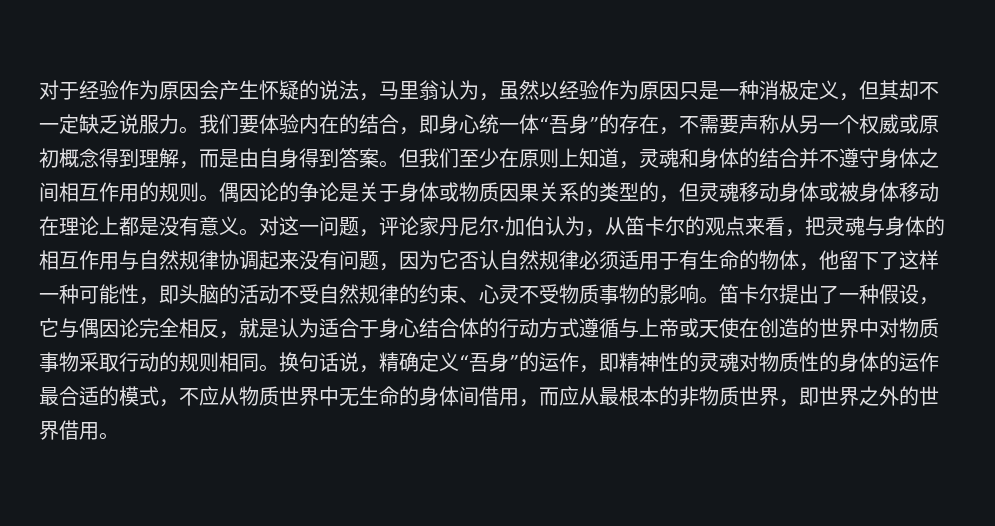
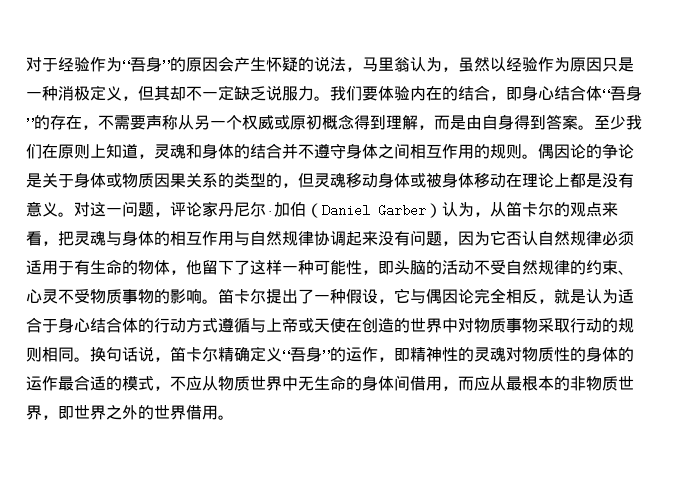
(159, 90) none -> [122,56,186,72] “吾身”的
[479,114,519,134] 统一 -> [554,85,586,101] 结合
[399,148,499,168] 但我们至少 -> [594,115,642,130] [26,144,42,159] 至少我们
(545, 226) none -> [306,203,442,218] （Daniel Garber）
(379, 369) none -> [170,346,218,362] 笛卡尔

